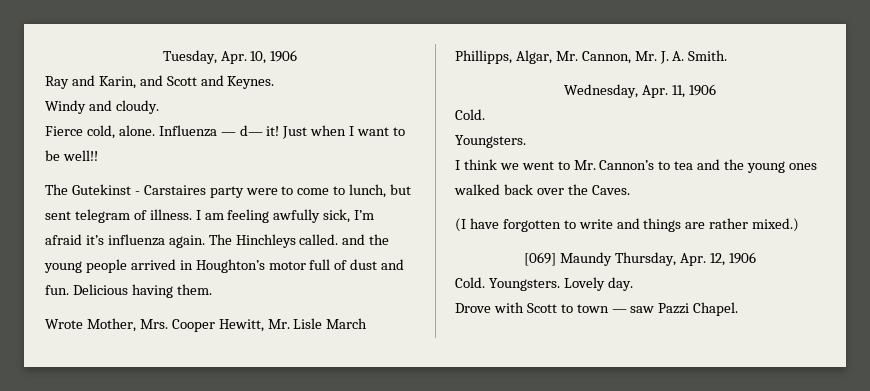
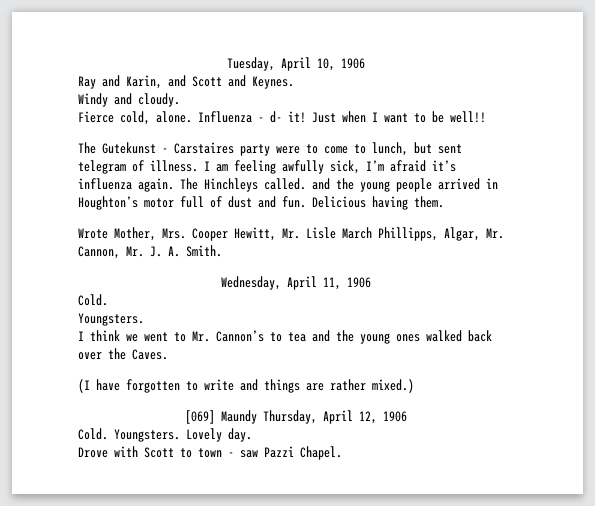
[220,51,247,64] Apr. -> [280,57,311,71] April
[220,125,263,136] — d— -> [258,111,282,123] - d-
[71,184,131,195] Gutekinst -> [102,142,156,154] Gutekunst
[642,85,669,98] Apr. -> [286,276,317,290] April
[679,253,706,266] Apr. -> [322,410,353,424] April
[611,309,627,313] — -> [228,452,234,457] -

